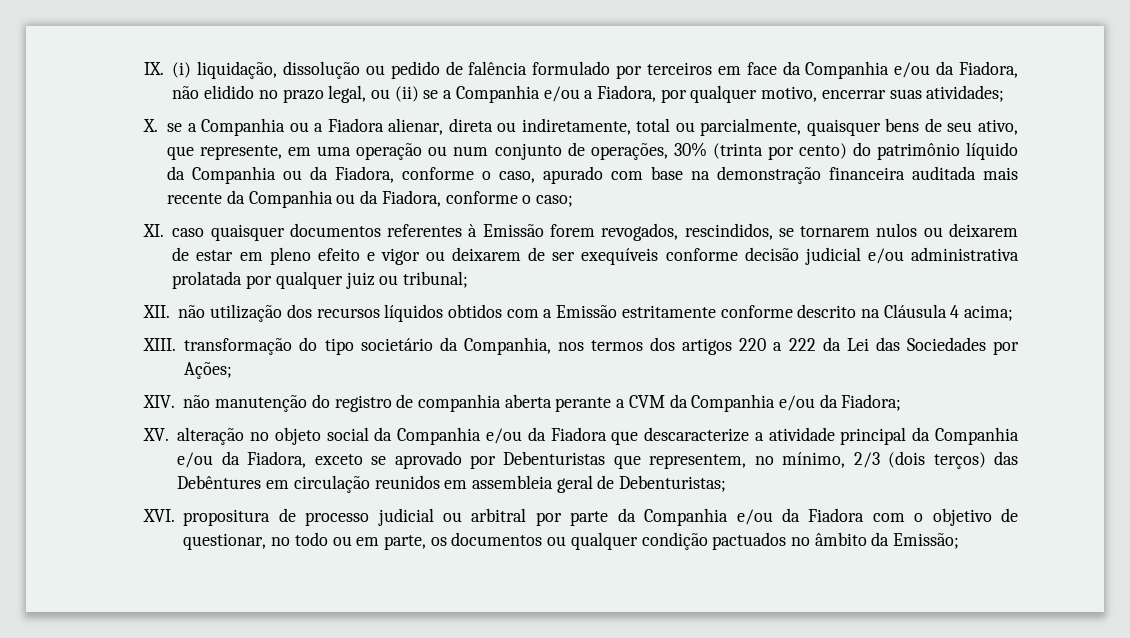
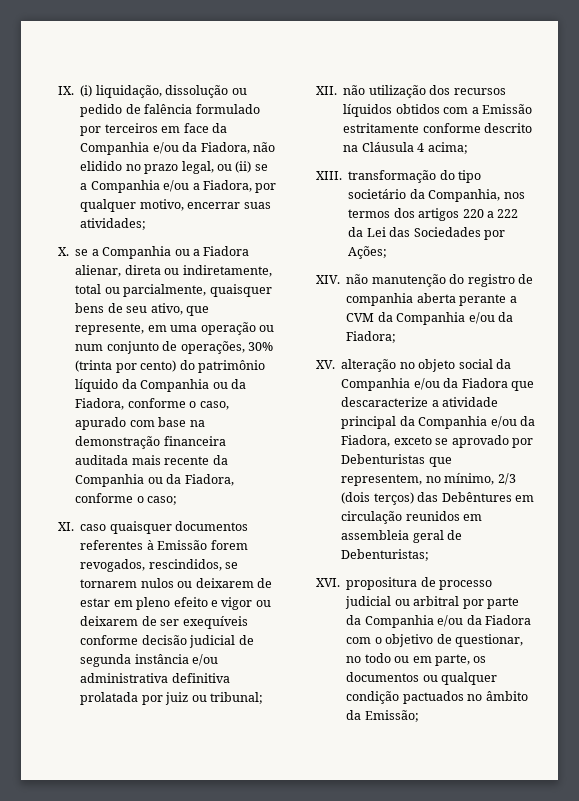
(861, 256) none -> [238,635,254,645] [80,654,189,667] de segunda instância
(1019, 254) none -> [171,673,230,683] definitiva
[275,271,343,289] qualquer -> (163, 700) none

